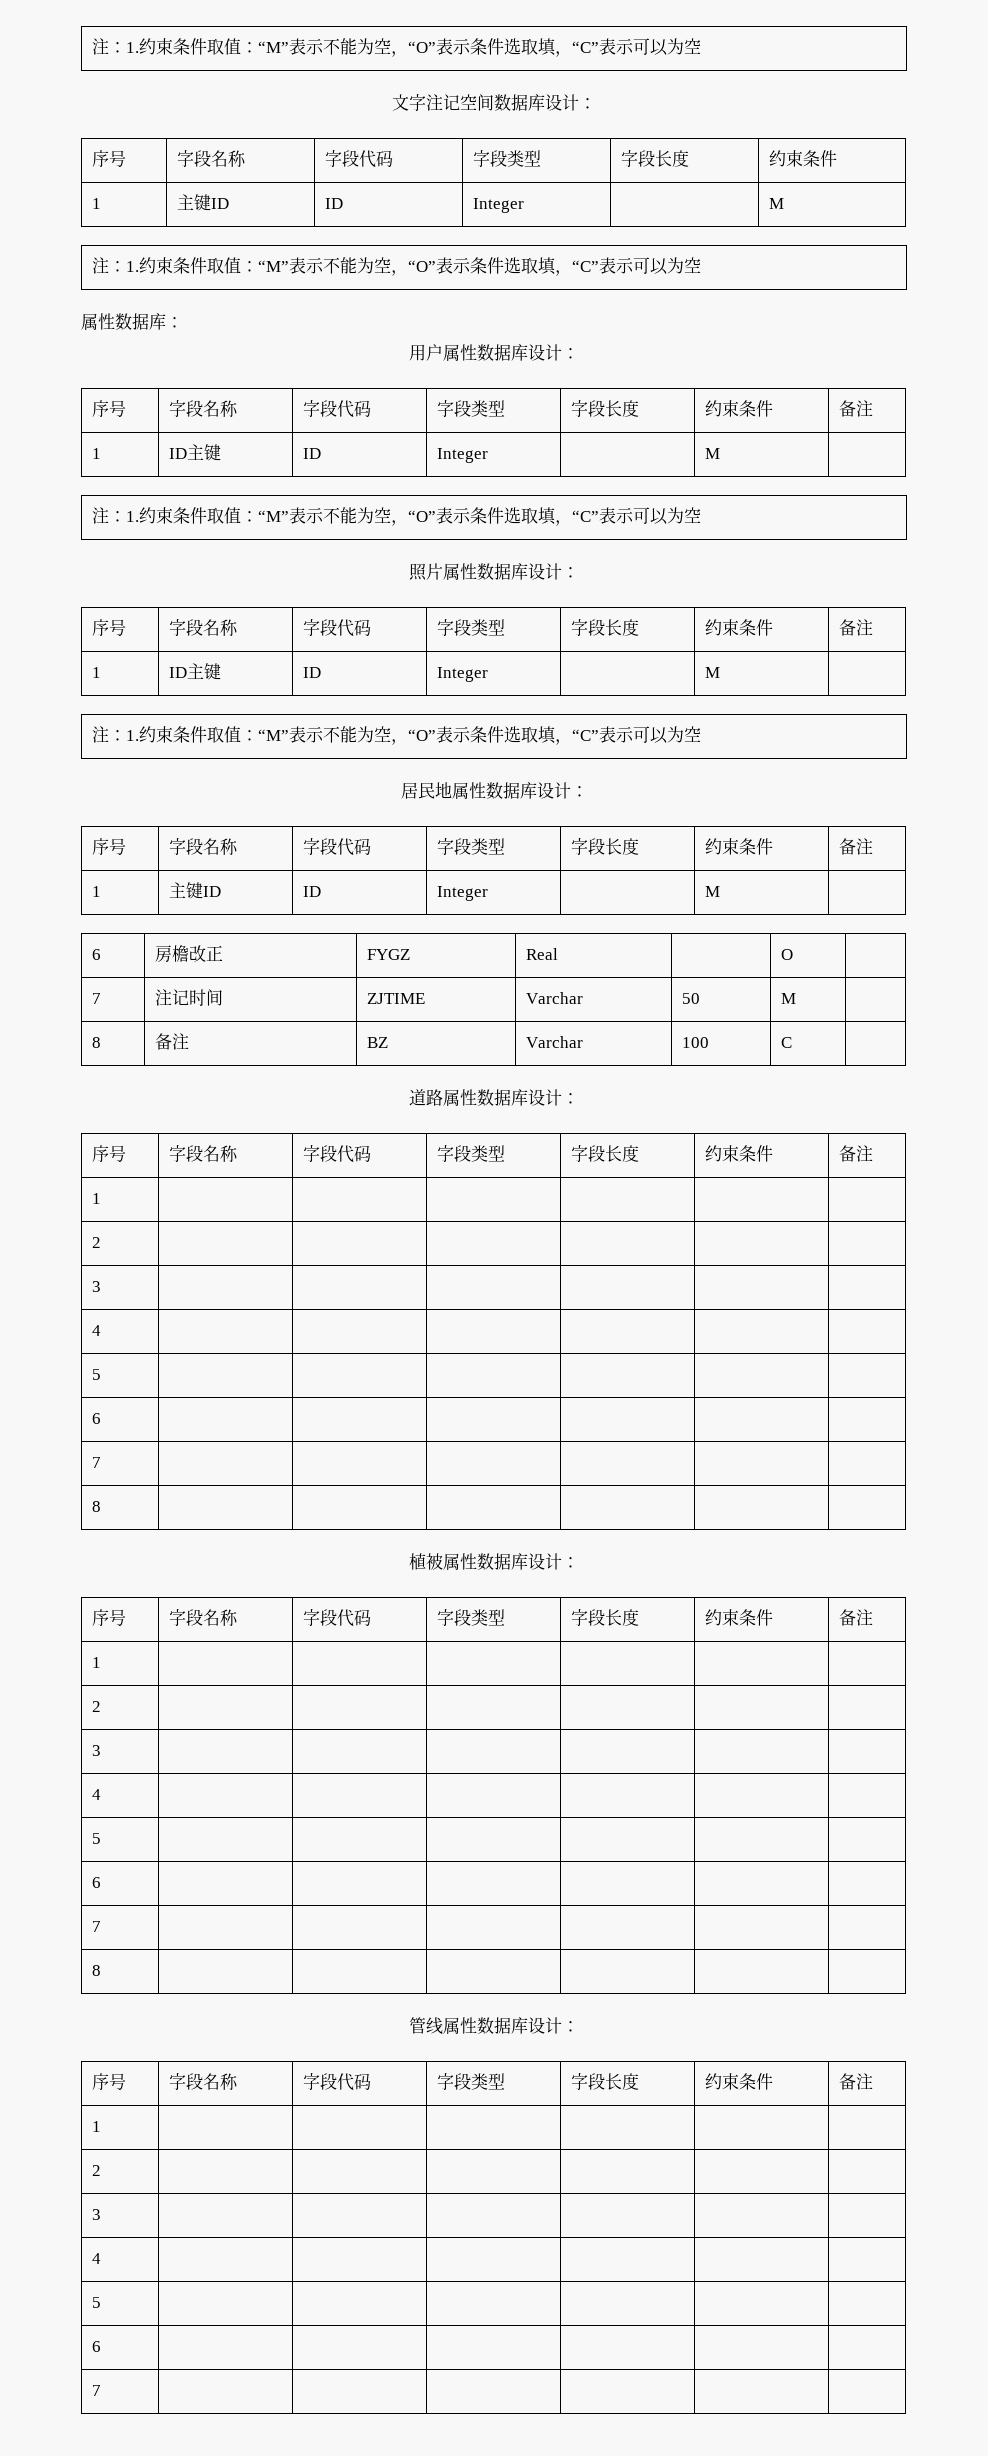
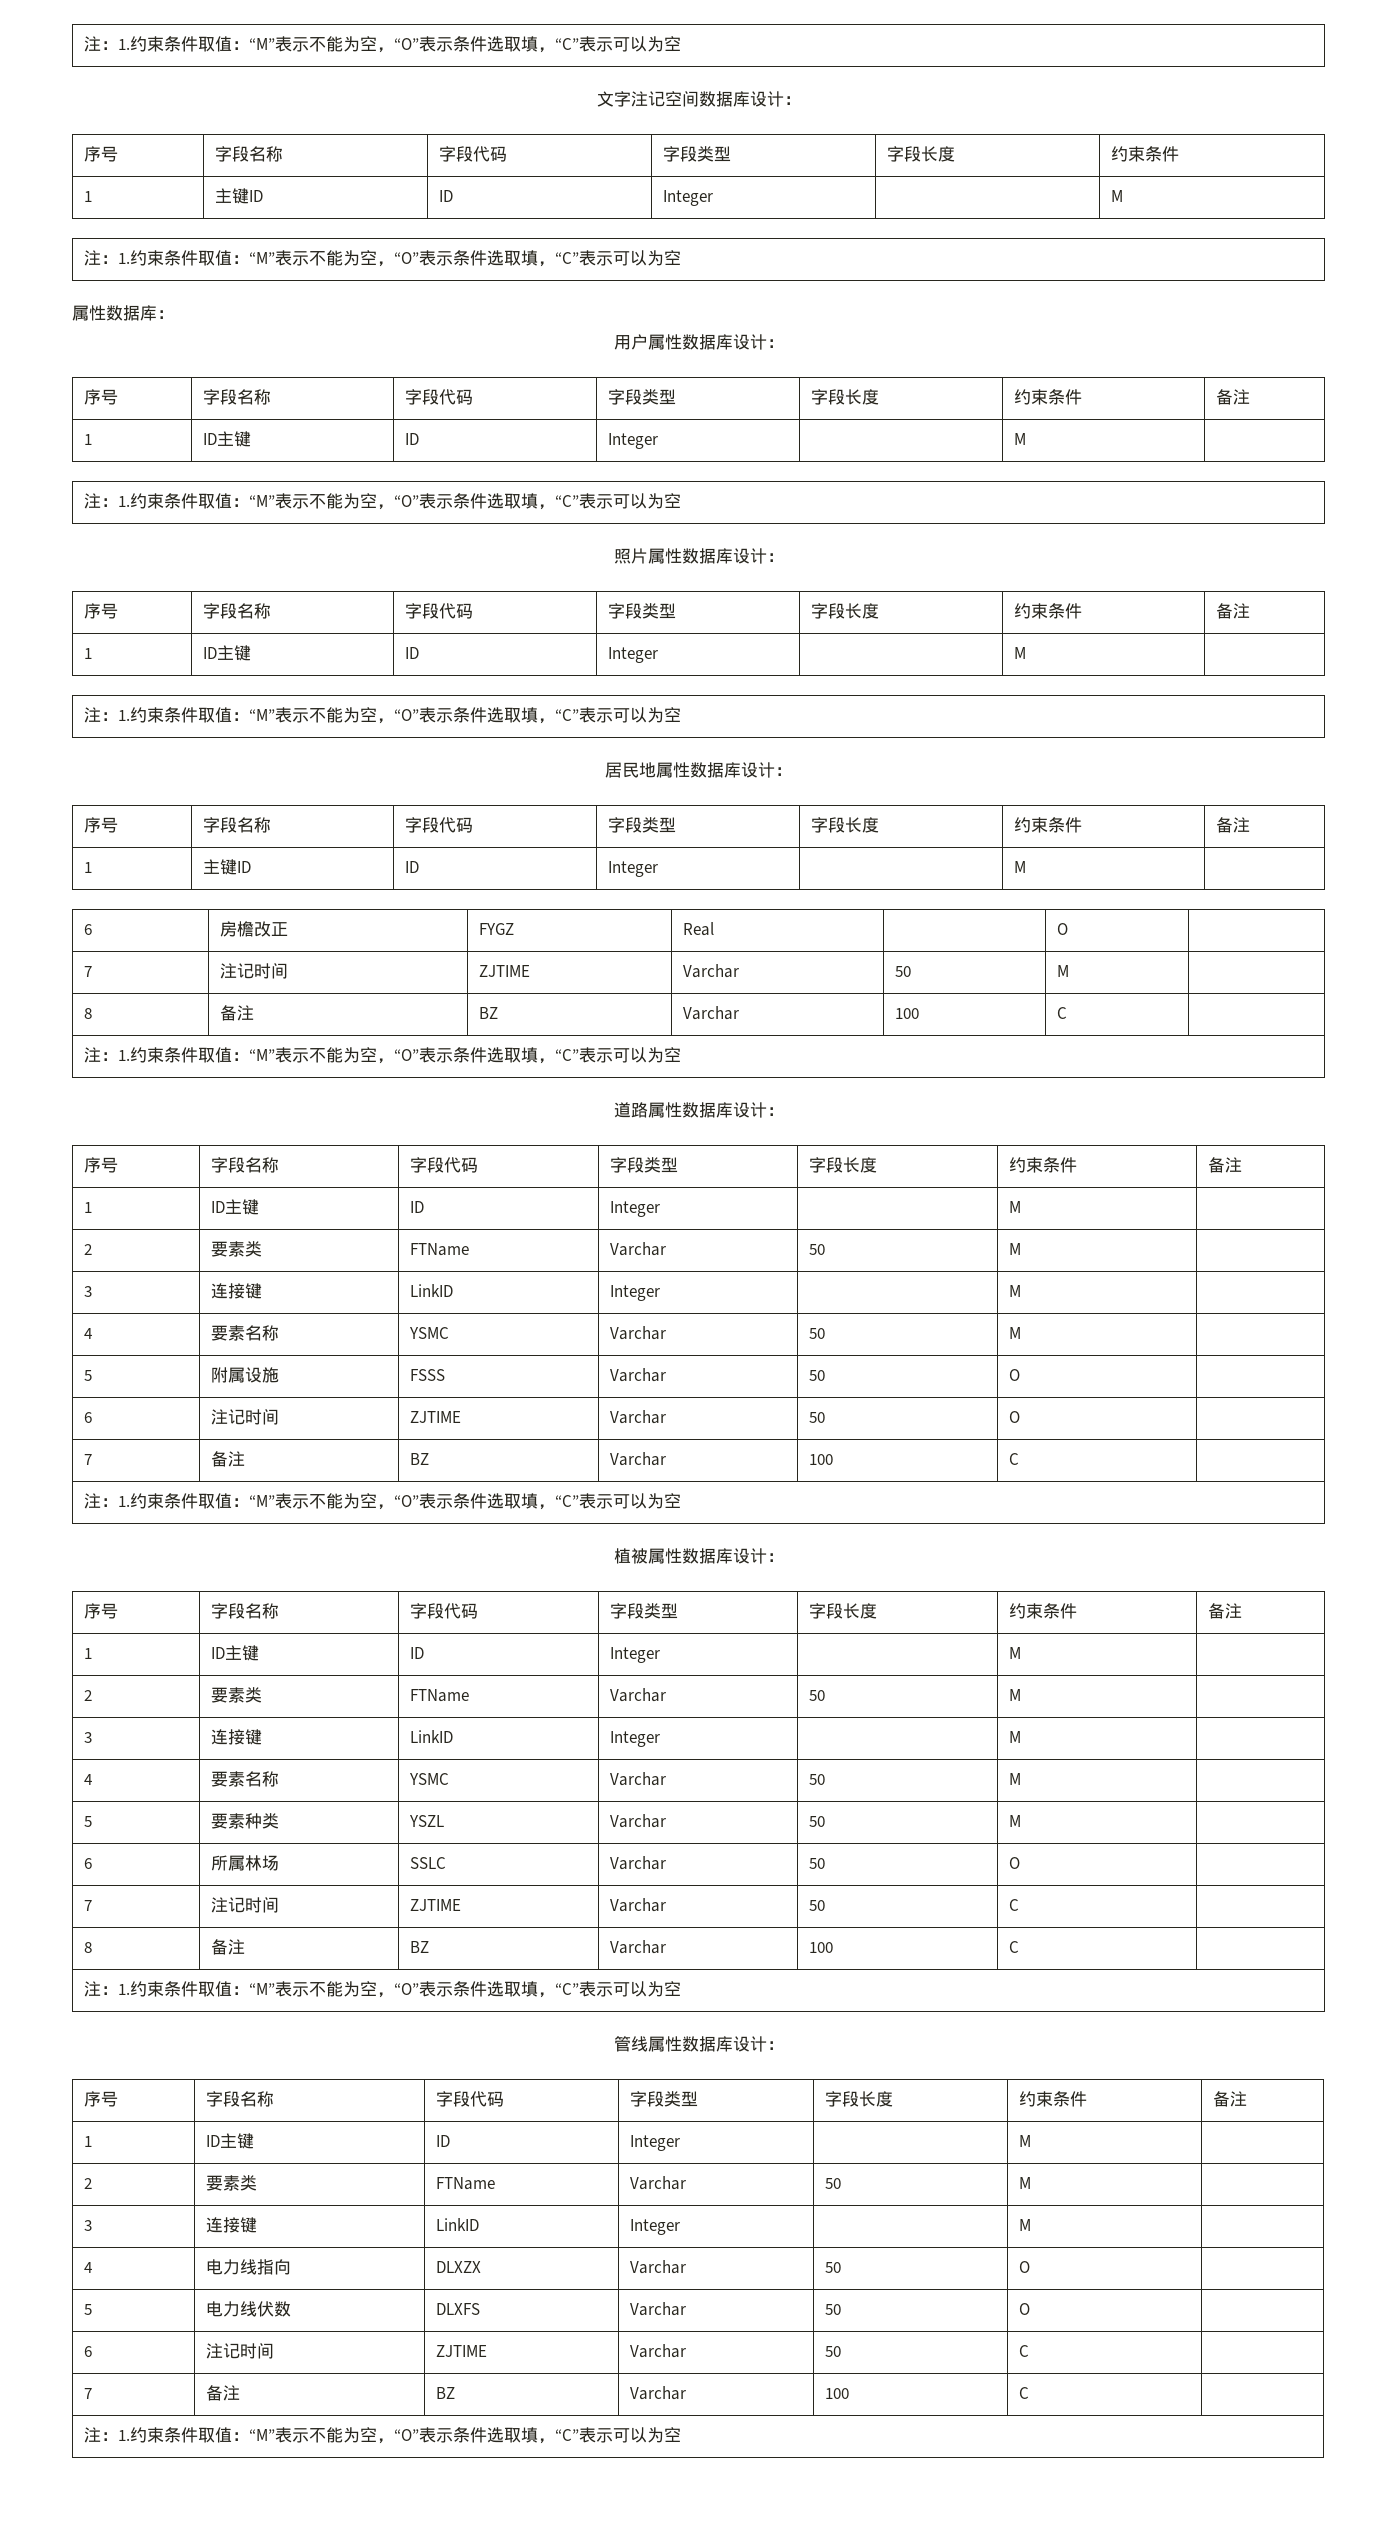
(793, 1042) none -> [84,1047,682,1064] // 注：1.约束条件取值：“M”表示不能为空，“O”表示条件选取填，“C”表示可以为空
[92,1237,102,1248] [92,1281,102,1292] [92,1325,102,1336] [92,1369,102,1380] [92,1413,102,1424] [92,1457,102,1468] [92,1501,102,1512] | | | | | // 2 | | | | | | // 3 | | | | | | // 4 | | | | | | // 5 | | | | | | // 6 | | | | | | // 7 | | | | | | // 8 | | | | | | -> [211,1199,260,1215] [410,1201,425,1213] [610,1201,661,1217] [1009,1201,1022,1213] [84,1244,93,1255] [211,1241,263,1257] [410,1243,470,1256] [610,1242,667,1256] [809,1244,826,1255] [1009,1243,1022,1255] [84,1286,93,1297] [211,1283,263,1299] [410,1284,454,1297] [610,1285,661,1301] [1009,1285,1022,1297] [84,1328,93,1339] [211,1325,280,1341] [409,1327,450,1339] [610,1326,667,1340] [809,1328,826,1339] [1009,1327,1022,1339] [84,1370,93,1381] [211,1367,280,1383] [410,1369,446,1381] [610,1368,667,1382] [809,1370,826,1381] [1009,1369,1021,1381] [84,1412,93,1423] [211,1409,280,1425] [410,1411,462,1423] [610,1410,667,1424] [809,1412,826,1423] [1009,1411,1021,1423] [84,1454,93,1465] [211,1451,246,1467] [410,1453,430,1465] [610,1452,667,1466] [809,1454,834,1465] [1009,1453,1020,1465] [84,1493,682,1510] ID主键 | ID | Integer | | M | // 2 | 要素类 | FTName | Varchar | 50 | M | // 3 | 连接键 | LinkID | Integer | | M | // 4 | 要素名称 | YSMC | Varchar | 50 | M | // 5 | 附属设施 | FSSS | Varchar | 50 | O | // 6 | 注记时间 | ZJTIME | Varchar | 50 | O | // 7 | 备注 | BZ | Varchar | 100 | C | // 注：1.约束条件取值：“M”表示不能为空，“O”表示条件选取填，“C”表示可以为空
[92,1701,102,1712] [92,1745,102,1756] [92,1789,102,1800] [92,1833,102,1844] [92,1877,102,1888] [92,1921,102,1932] [92,1965,102,1976] | | | | | // 2 | | | | | | // 3 | | | | | | // 4 | | | | | | // 5 | | | | | | // 6 | | | | | | // 7 | | | | | | // 8 | | | | | | -> [211,1645,260,1661] [410,1647,425,1659] [610,1647,661,1663] [1009,1647,1022,1659] [84,1690,93,1701] [211,1687,263,1703] [410,1689,470,1702] [610,1688,667,1702] [809,1690,826,1701] [1009,1689,1022,1701] [84,1732,93,1743] [211,1729,263,1745] [410,1730,454,1743] [610,1731,661,1747] [1009,1731,1022,1743] [84,1774,93,1785] [211,1771,280,1787] [409,1773,450,1785] [610,1772,667,1786] [809,1774,826,1785] [1009,1773,1022,1785] [84,1816,93,1827] [211,1813,280,1829] [409,1815,445,1827] [610,1814,667,1828] [809,1816,826,1827] [1009,1815,1022,1827] [84,1858,93,1869] [211,1855,280,1871] [410,1857,447,1869] [610,1856,667,1870] [809,1858,826,1869] [1009,1857,1021,1869] [84,1900,93,1911] [211,1897,280,1913] [410,1899,462,1911] [610,1898,667,1912] [809,1900,826,1911] [1009,1899,1020,1911] [84,1942,93,1953] [211,1939,246,1955] [410,1941,430,1953] [610,1940,667,1954] [809,1942,834,1953] [1009,1941,1020,1953] [84,1981,682,1998] ID主键 | ID | Integer | | M | // 2 | 要素类 | FTName | Varchar | 50 | M | // 3 | 连接键 | LinkID | Integer | | M | // 4 | 要素名称 | YSMC | Varchar | 50 | M | // 5 | 要素种类 | YSZL | Varchar | 50 | M | // 6 | 所属林场 | SSLC | Varchar | 50 | O | // 7 | 注记时间 | ZJTIME | Varchar | 50 | C | // 8 | 备注 | BZ | Varchar | 100 | C | // 注：1.约束条件取值：“M”表示不能为空，“O”表示条件选取填，“C”表示可以为空
[92,2165,102,2176] [92,2209,102,2220] [92,2253,102,2264] [92,2297,102,2308] [92,2341,102,2352] [92,2385,102,2396] | | | | | // 2 | | | | | | // 3 | | | | | | // 4 | | | | | | // 5 | | | | | | // 6 | | | | | | // 7 | | | | | | -> [206,2133,255,2149] [436,2135,451,2147] [630,2135,681,2151] [1019,2135,1032,2147] [84,2178,93,2189] [206,2175,258,2191] [436,2177,496,2190] [630,2176,687,2190] [825,2178,842,2189] [1019,2177,1032,2189] [84,2220,93,2231] [206,2217,258,2233] [436,2218,480,2231] [630,2219,681,2235] [1019,2219,1032,2231] [84,2262,93,2273] [206,2259,292,2275] [436,2261,482,2273] [630,2260,687,2274] [825,2262,842,2273] [1019,2261,1031,2273] [84,2304,93,2315] [206,2301,292,2317] [436,2303,481,2315] [630,2302,687,2316] [825,2304,842,2315] [1019,2303,1031,2315] [84,2346,93,2357] [206,2343,275,2359] [436,2345,488,2357] [630,2344,687,2358] [825,2346,842,2357] [1019,2345,1030,2357] [84,2388,93,2399] [206,2385,241,2401] [436,2387,456,2399] [630,2386,687,2400] [825,2388,850,2399] [1019,2387,1030,2399] [84,2427,682,2444] ID主键 | ID | Integer | | M | // 2 | 要素类 | FTName | Varchar | 50 | M | // 3 | 连接键 | LinkID | Integer | | M | // 4 | 电力线指向 | DLXZX | Varchar | 50 | O | // 5 | 电力线伏数 | DLXFS | Varchar | 50 | O | // 6 | 注记时间 | ZJTIME | Varchar | 50 | C | // 7 | 备注 | BZ | Varchar | 100 | C | // 注：1.约束条件取值：“M”表示不能为空，“O”表示条件选取填，“C”表示可以为空

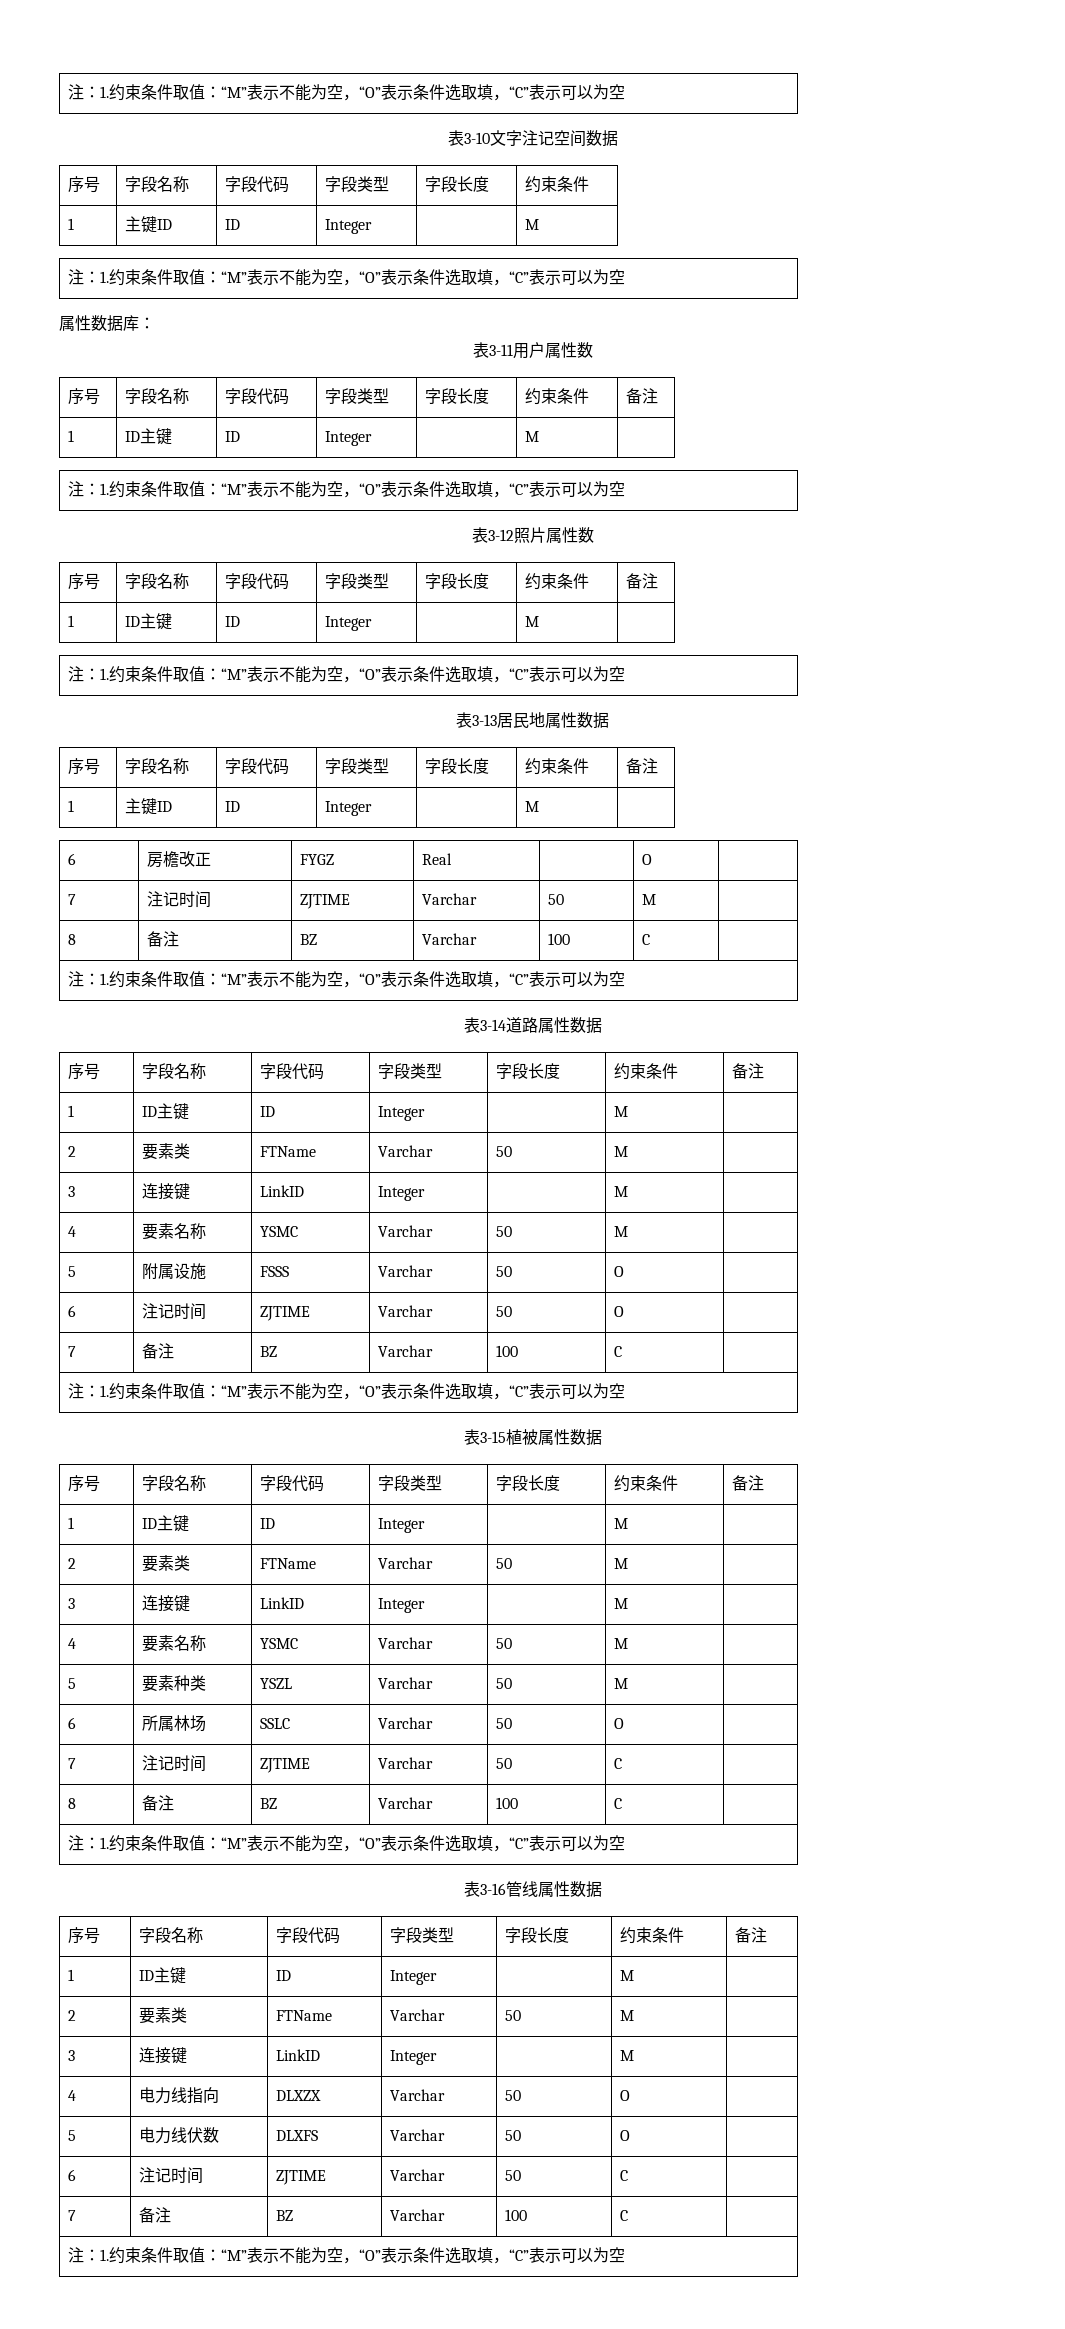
(682, 43) none -> [447,130,490,146] 表3-10
[732,91,801,107] 库设计： -> (618, 138) none
(174, 314) none -> [472,342,513,358] 表3-11
[698,334,784,350] 据库设计： -> (593, 350) none
(682, 500) none -> [471,527,514,543] 表3-12
[698,548,784,564] 据库设计： -> (594, 535) none
(682, 714) none -> [456,712,497,728] 表3-13
[724,762,792,778] 库设计： -> (609, 720) none
(682, 1054) none -> [463,1017,506,1033] 表3-14
[715,1102,784,1118] 库设计： -> (602, 1025) none
(682, 1500) none -> [463,1429,506,1445] 表3-15
[715,1548,784,1564] 库设计： -> (602, 1437) none
(682, 1988) none -> [463,1881,506,1897] 表3-16
[715,2036,784,2052] 库设计： -> (602, 1889) none

